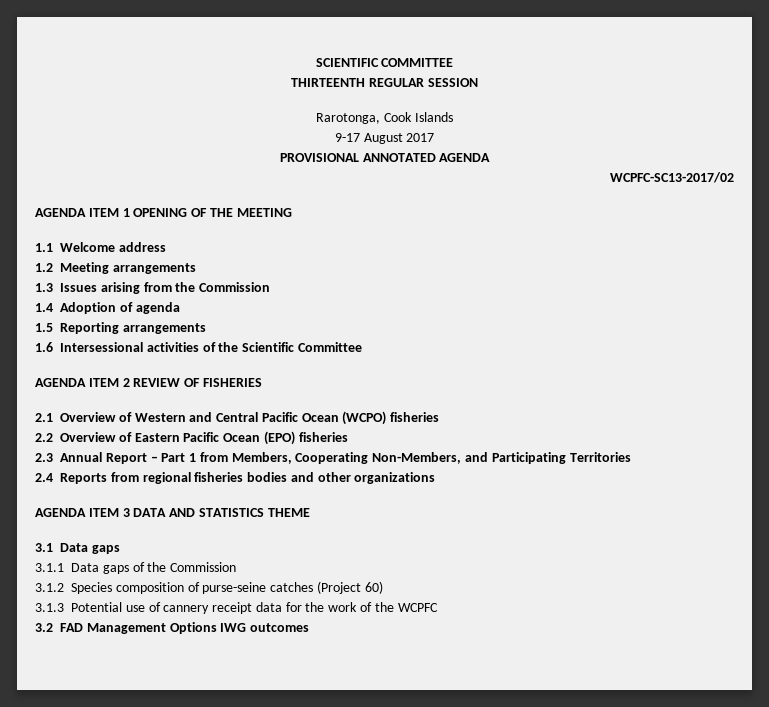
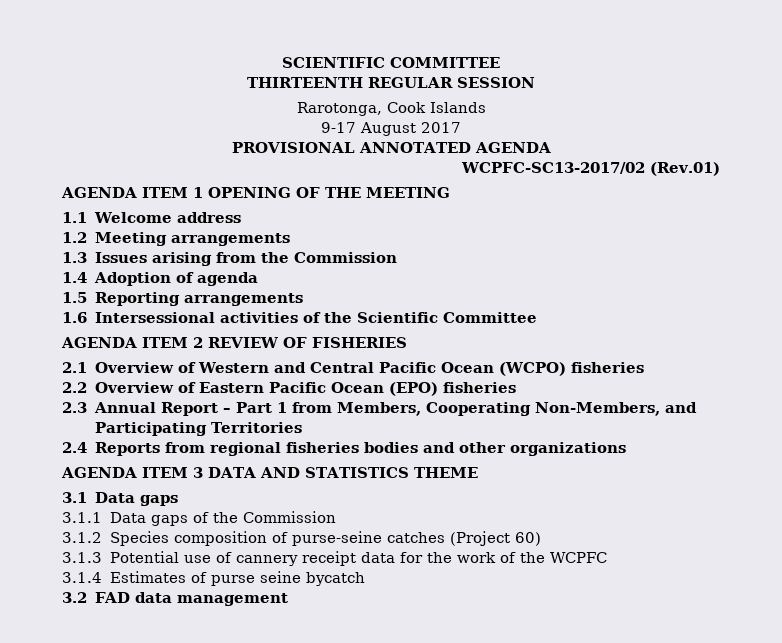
(734, 177) none -> [650,162,721,176] (Rev.01)
[35,622,310,634] 3.2 FAD Management Options IWG outcomes -> [62,571,365,586] [62,592,289,606] 3.1.4 Estimates of purse seine bycatch // 3.2 FAD data management

